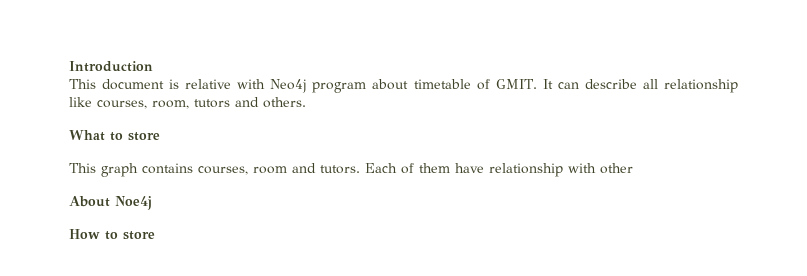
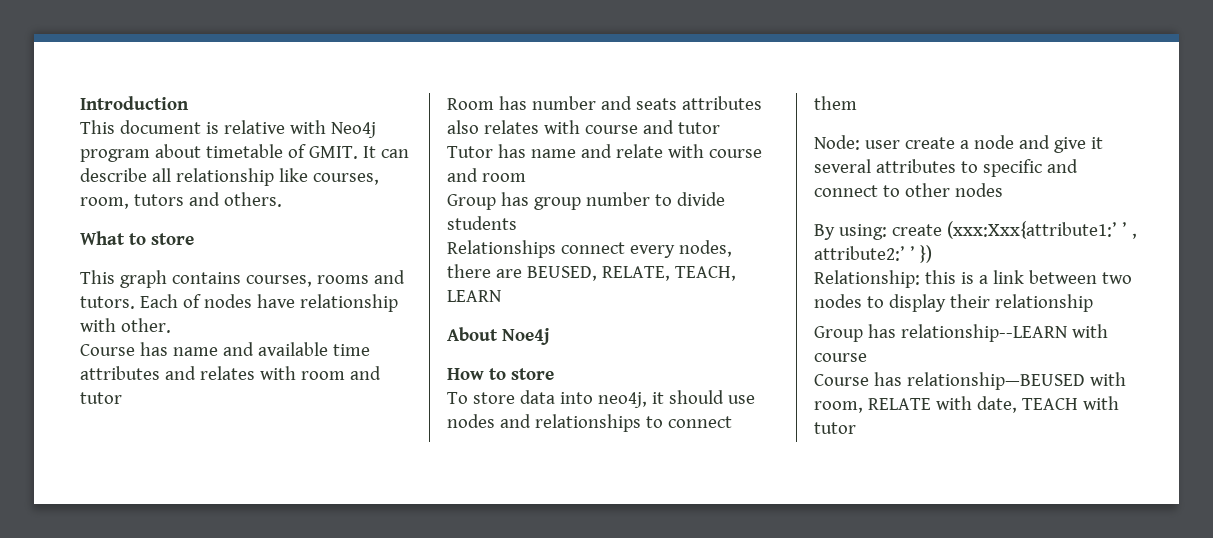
[253,166,287,174] room -> [316,275,369,284] rooms
[419,163,450,173] them -> [203,294,252,308] nodes
[600,163,633,174] other -> [120,318,171,333] [80,342,370,356] [80,366,381,380] [80,392,122,404] [447,96,762,110] [447,120,720,134] [447,144,762,158] [447,168,526,182] [447,192,725,210] [447,216,517,230] [447,240,732,258] [447,264,736,281] [447,290,501,302] other. // Course has name and available time attributes and relates with room and tutor // Room has number and seats attributes also relates with course and tutor // Tutor has name and relate with course and room // Group has group number to divide students // Relationships connect every nodes, there are BEUSED, RELATE, TEACH, LEARN
(155, 235) none -> [447,390,755,408] [447,414,732,432] [814,96,857,110] [814,135,1103,153] [814,159,1078,177] [814,183,1003,197] [814,221,1137,240] [814,245,932,263] [814,270,1132,288] [814,294,1093,312] [814,324,1108,342] [814,353,867,362] [814,372,1126,390] [814,396,1119,413] [814,422,856,434] // To store data into neo4j, it should use nodes and relationships to connect them // Node: user create a node and give it several attributes to specific and connect to other nodes // By using: create (xxx:Xxx{attribute1:’ ’ , attribute2:’ ’ }) // Relationship: this is a link between two nodes to display their relationship // Group has relationship--LEARN with course // Course has relationship—BEUSED with room, RELATE with date, TEACH with tutor

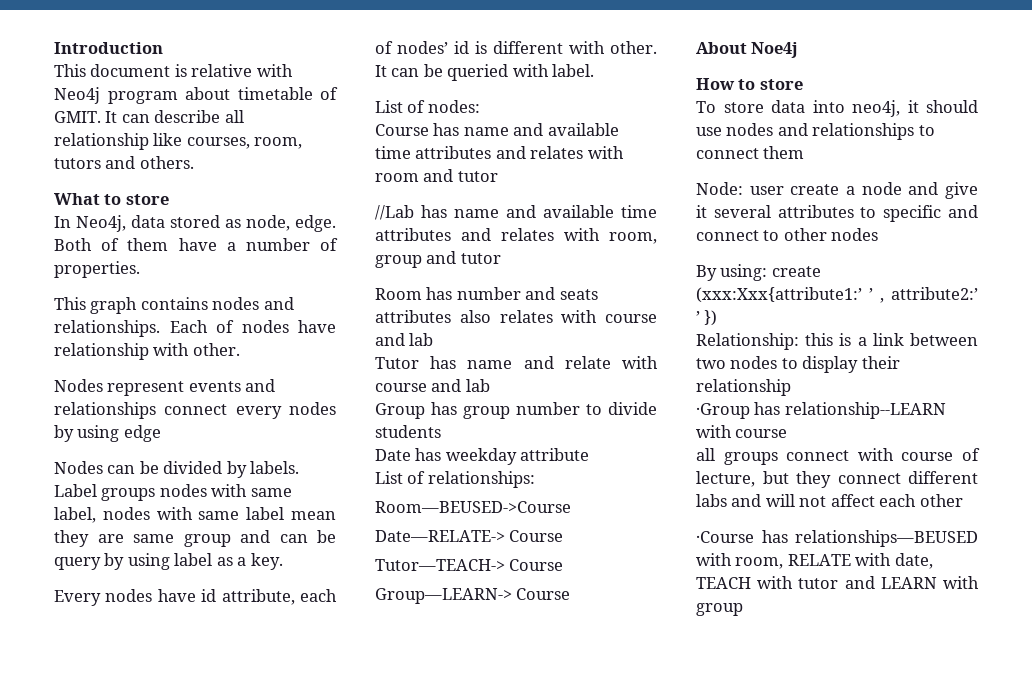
(194, 239) none -> [54,215,336,232] [54,238,338,251] [54,261,140,278] // In Neo4j, data stored as node, edge. Both of them have a number of properties.
[245,270,405,287] [80,296,135,309] courses, rooms and tutors. -> [212,297,294,310] [54,320,160,337] nodes and relationships.
(171, 325) none -> [54,379,276,396] [54,402,336,419] [54,425,161,442] [54,461,300,478] [54,484,292,501] [54,507,337,523] [54,530,336,547] [54,553,283,570] [54,589,337,606] [375,41,657,54] [375,64,595,81] [375,100,480,113] // Nodes represent events and relationships connect every nodes by using edge // Nodes can be divided by labels. Label groups nodes with same label, nodes with same label mean they are same group and can be query by using label as a key. // Every nodes have id attribute, each of nodes’ id is different with other. It can be queried with label. // List of nodes:
(122, 398) none -> [375,205,657,220] [375,228,657,244] [375,251,501,268] // //Lab has name and available time attributes and relates with room, group and tutor
[677,122,720,134] tutor -> [409,333,434,346] lab
[481,173,526,182] room -> [465,379,490,392] lab
[447,240,732,258] [447,264,736,281] [447,290,501,302] Relationships connect every nodes, there are BEUSED, RELATE, TEACH, LEARN -> [375,448,590,465] [375,471,535,488] [375,501,571,513] [375,530,564,542] [375,559,564,571] [375,588,571,604] Date has weekday attribute // List of relationships: // Room—BEUSED->Course // Date—RELATE-> Course // Tutor—TEACH-> Course // Group—LEARN-> Course
[814,326,863,342] Group -> [696,403,750,419] ·Group
[814,372,1085,390] Course has relationship—BEUSED -> [696,448,980,465] [696,471,978,488] [696,494,963,507] [696,530,978,547] all groups connect with course of lecture, but they connect different labs and will not affect each other // ·Course has relationships—BEUSED
(856, 428) none -> [844,576,979,589] [696,603,743,616] and LEARN with group

